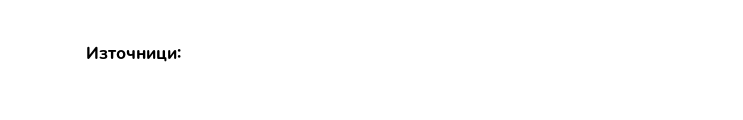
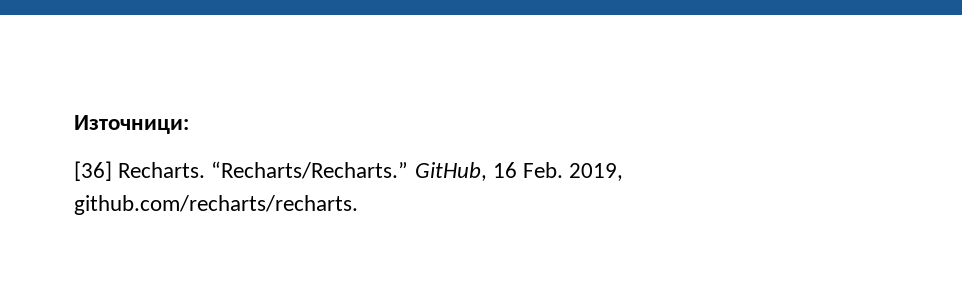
(181, 54) none -> [74,161,624,181] [74,195,358,215] // [36] Recharts. “Recharts/Recharts.” GitHub, 16 Feb. 2019, github.com/recharts/recharts.

